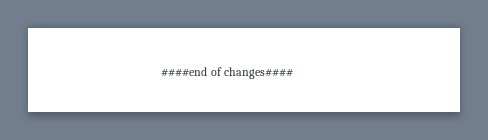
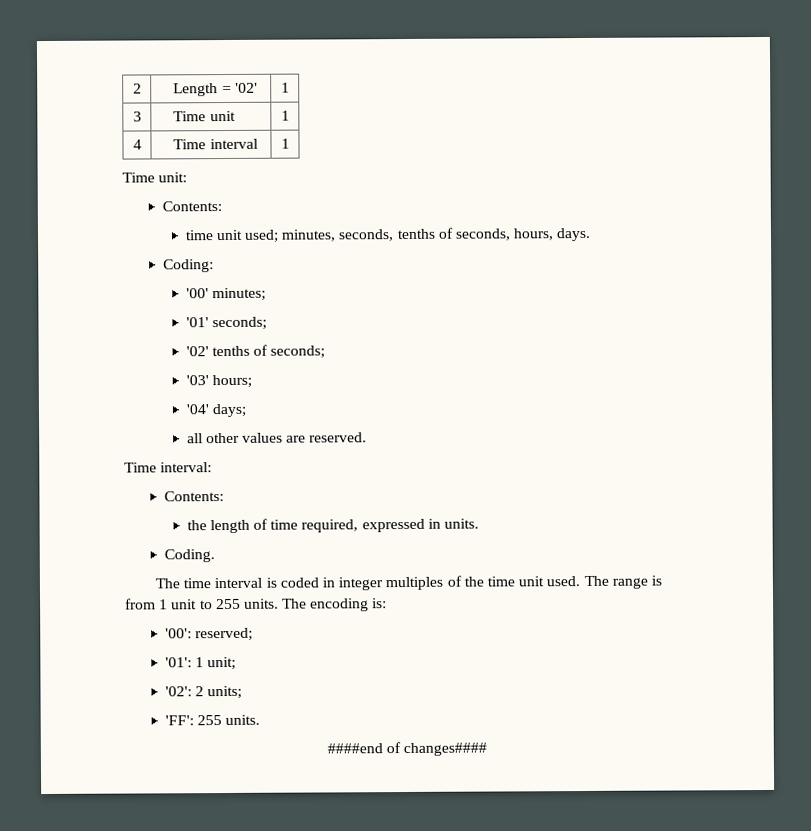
(161, 72) none -> [132,83,142,94] [173,82,258,97] [280,82,290,93] [132,111,142,122] [173,110,236,122] [280,110,290,121] [132,139,142,150] [173,138,258,150] [280,138,290,149] [122,172,188,183] [161,201,222,212] [184,227,592,243] [162,259,214,273] [185,287,266,302] [185,316,267,331] [185,344,326,359] [185,374,252,389] [185,403,247,418] [186,432,368,444] [124,462,213,473] [163,491,224,502] [186,518,480,534] [163,549,215,563] [155,575,662,591] [125,598,388,612] [164,627,254,642] [164,656,237,671] [164,685,243,700] [164,714,261,726] 2 | Length = '02' | 1 // 3 | Time unit | 1 // 4 | Time interval | 1 // Time unit: // Contents: // time unit used; minutes, seconds, tenths of seconds, hours, days. // Coding: // '00' minutes; // '01' seconds; // '02' tenths of seconds; // '03' hours; // '04' days; // all other values are reserved. // Time interval: // Contents: // the length of time required, expressed in units. // Coding. // The time interval is coded in integer multiples of the time unit used. The range is from 1 unit to 255 units. The encoding is: // '00': reserved; // '01': 1 unit; // '02': 2 units; // 'FF': 255 units. //

